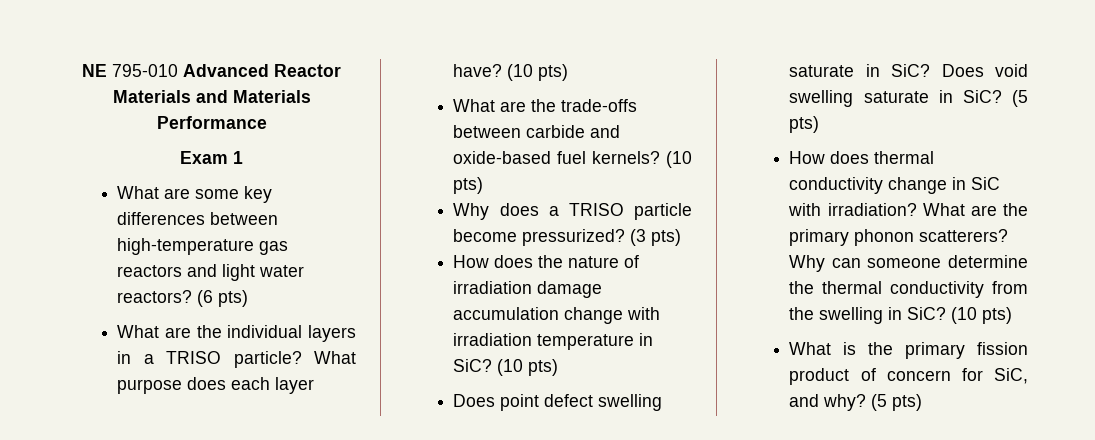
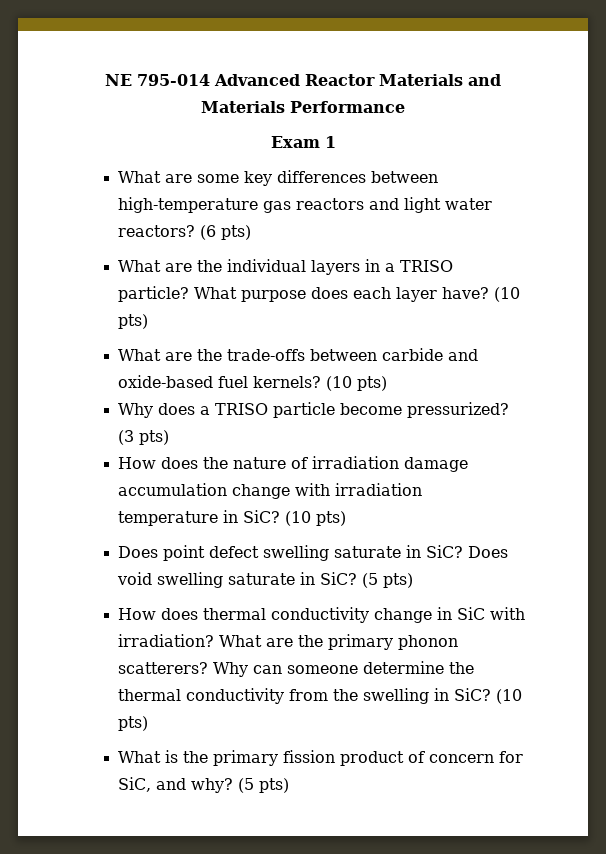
[112,64,178,77] 795-010 -> [137,74,210,86] 795-014

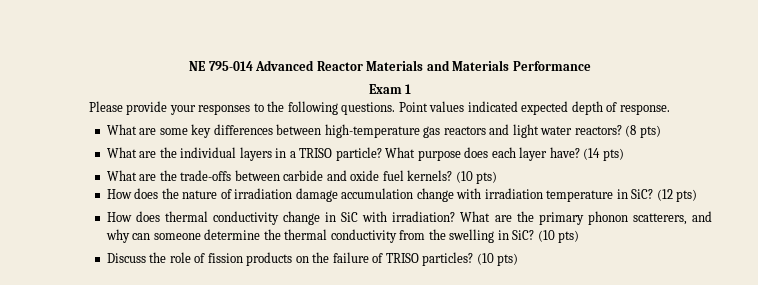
(336, 142) none -> [88,101,670,115] // Please provide your responses to the following questions. Point values indicated expected depth of response.
[199,225,216,240] (6 -> [625,125,637,137] (8
[493,287,520,302] (10 -> [583,148,601,160] (14
[117,375,213,388] oxide-based -> [350,170,380,181] oxide
[117,402,509,418] [117,430,169,445] // Why does a TRISO particle become pressurized? (3 pts) -> (498, 177) none
[284,511,346,526] [117,545,508,561] [116,572,378,588] (10 pts) // Does point defect swelling saturate in SiC? Does void swelling saturate in SiC? (5 -> [656,189,673,201] (12
[117,662,248,677] scatterers? Why -> [632,211,712,225] [105,229,130,243] scatterers, and why
[117,750,523,766] [117,777,254,793] What is the primary fission product of concern for SiC, and why? (5 -> [106,252,494,266] Discuss the role of fission products on the failure of TRISO particles? (10

